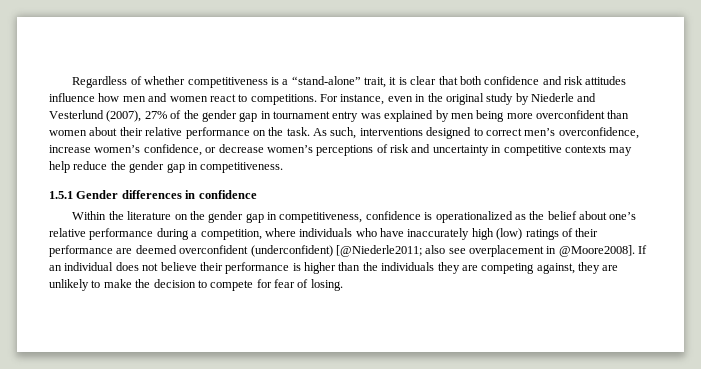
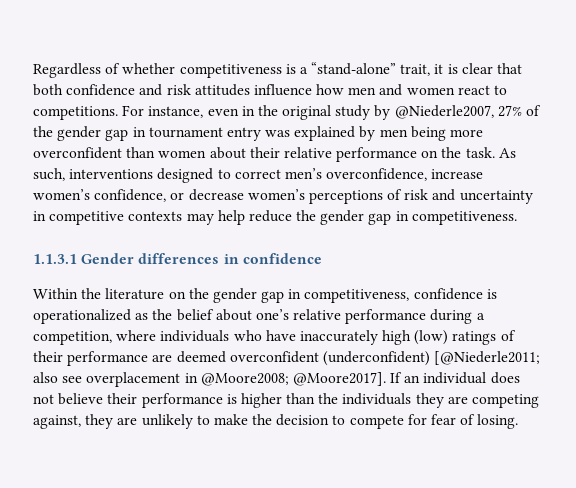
[531,93,597,102] [49,110,142,122] Niederle and Vesterlund (2007), -> [394,105,494,119] @Niederle2007,
[49,191,73,199] 1.5.1 -> [33,254,77,264] 1.1.3.1
[558,245,635,257] @Moore2008]. -> [200,372,386,386] @Moore2008; @Moore2017].

